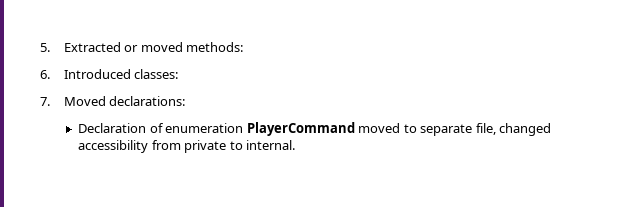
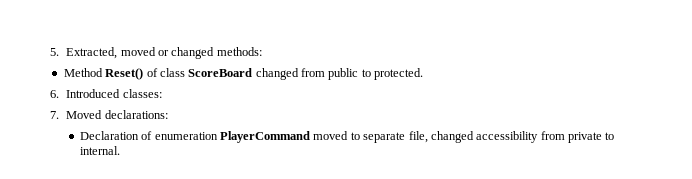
[63,42,244,52] Extracted or moved methods: -> [66,47,262,59] [63,68,424,80] Extracted, moved or changed methods: // Method Reset() of class ScoreBoard changed from public to protected.

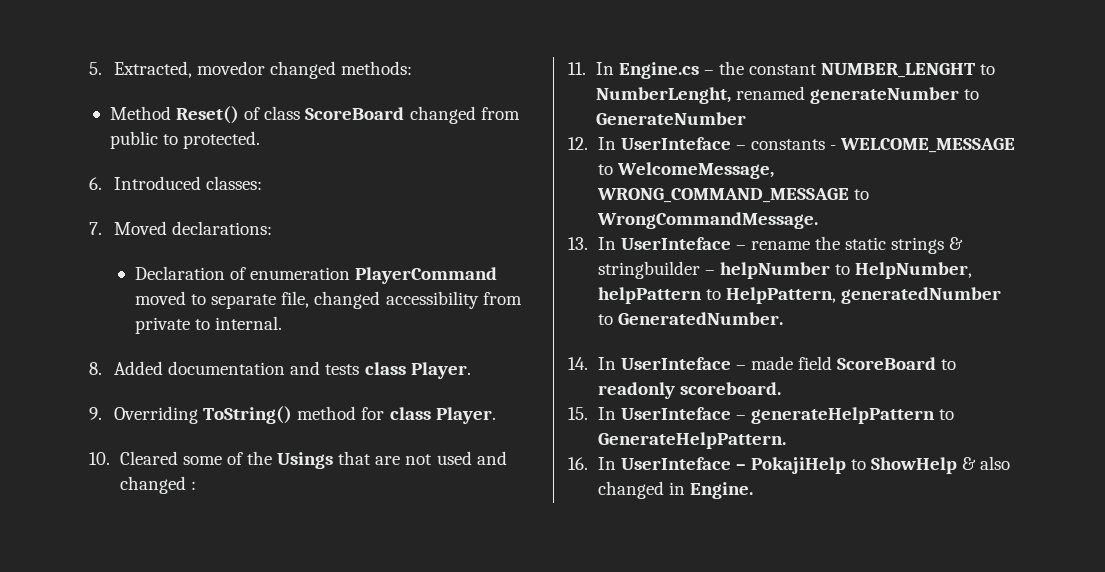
[120,47,169,56] moved or -> [197,61,266,75] movedor
(120, 150) none -> [89,361,471,379] [89,406,496,424] [89,451,507,469] [119,476,196,494] [568,61,996,79] [595,86,979,104] [595,112,746,125] [568,137,1016,153] [597,162,774,179] [596,188,869,203] [596,212,818,229] [568,236,964,254] [597,261,973,279] [597,287,1001,304] [597,312,783,325] [568,356,957,370] [597,382,781,399] [568,407,955,424] [597,432,786,449] [568,456,1011,474] [597,481,753,499] // 8. Added documentation and tests class Player. // 9. Overriding ToString() method for class Player. // 10. Cleared some of the Usings that are not used and changed : // 11. In Engine.cs – the constant NUMBER_LENGHT to NumberLenght, renamed generateNumber to GenerateNumber // 12. In UserInteface – constants - WELCOME_MESSAGE to WelcomeMessage, WRONG_COMMAND_MESSAGE to WrongCommandMessage. // 13. In UserInteface – rename the static strings & stringbuilder – helpNumber to HelpNumber, helpPattern to HelpPattern, generatedNumber to GeneratedNumber. // 14. In UserInteface – made field ScoreBoard to readonly scoreboard. // 15. In UserInteface – generateHelpPattern to GenerateHelpPattern. // 16. In UserInteface – PokajiHelp to ShowHelp & also changed in Engine.

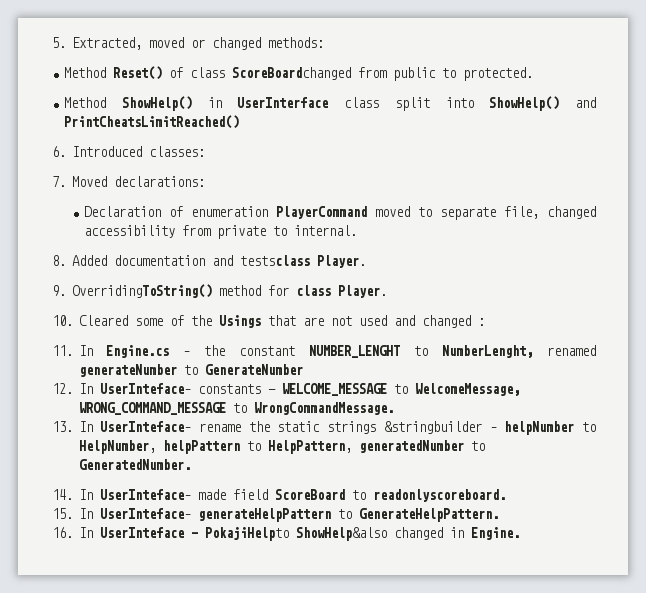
[197,61,266,75] movedor -> [149,37,206,48] moved or
[305,106,476,124] ScoreBoard changed -> [232,67,352,80] ScoreBoardchanged
(261, 140) none -> [64,96,596,111] [64,115,240,129] // Method ShowHelp() in UserInterface class split into ShowHelp() and PrintCheatsLimitReached()
[325,362,406,375] tests class -> [240,255,311,266] testsclass
[113,406,293,424] Overriding ToString() -> [72,284,213,298] OverridingToString()
[620,137,746,150] UserInteface – -> [99,383,191,394] UserInteface–
[620,237,746,250] UserInteface – -> [100,421,192,432] UserInteface–
[949,237,964,250] [597,261,700,279] & stringbuilder -> [383,421,482,434] &stringbuilder
[620,357,746,370] UserInteface – -> [99,489,191,500] UserInteface–
[597,382,781,399] readonly scoreboard. -> [372,489,506,502] readonlyscoreboard.
[620,407,746,420] UserInteface – -> [99,508,191,519] UserInteface–
[750,456,1011,474] PokajiHelp to ShowHelp & also -> [204,527,387,541] PokajiHelpto ShowHelp&also

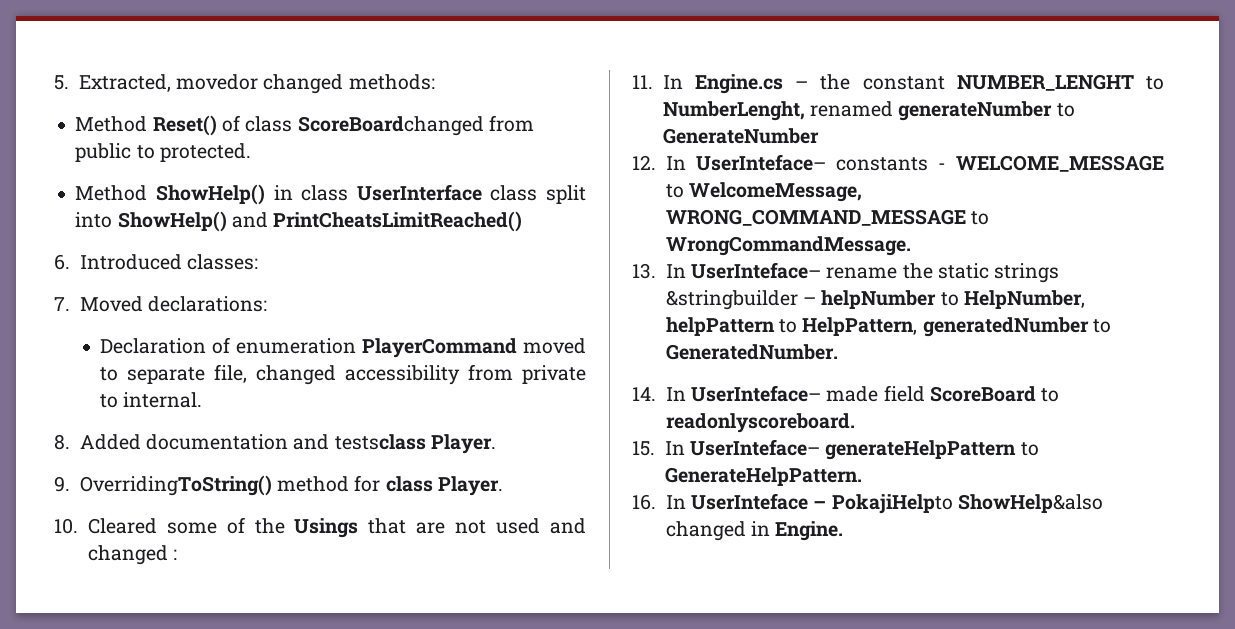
[149,37,206,48] moved or -> [176,74,259,90] movedor
(222, 102) none -> [301,185,349,201] class

